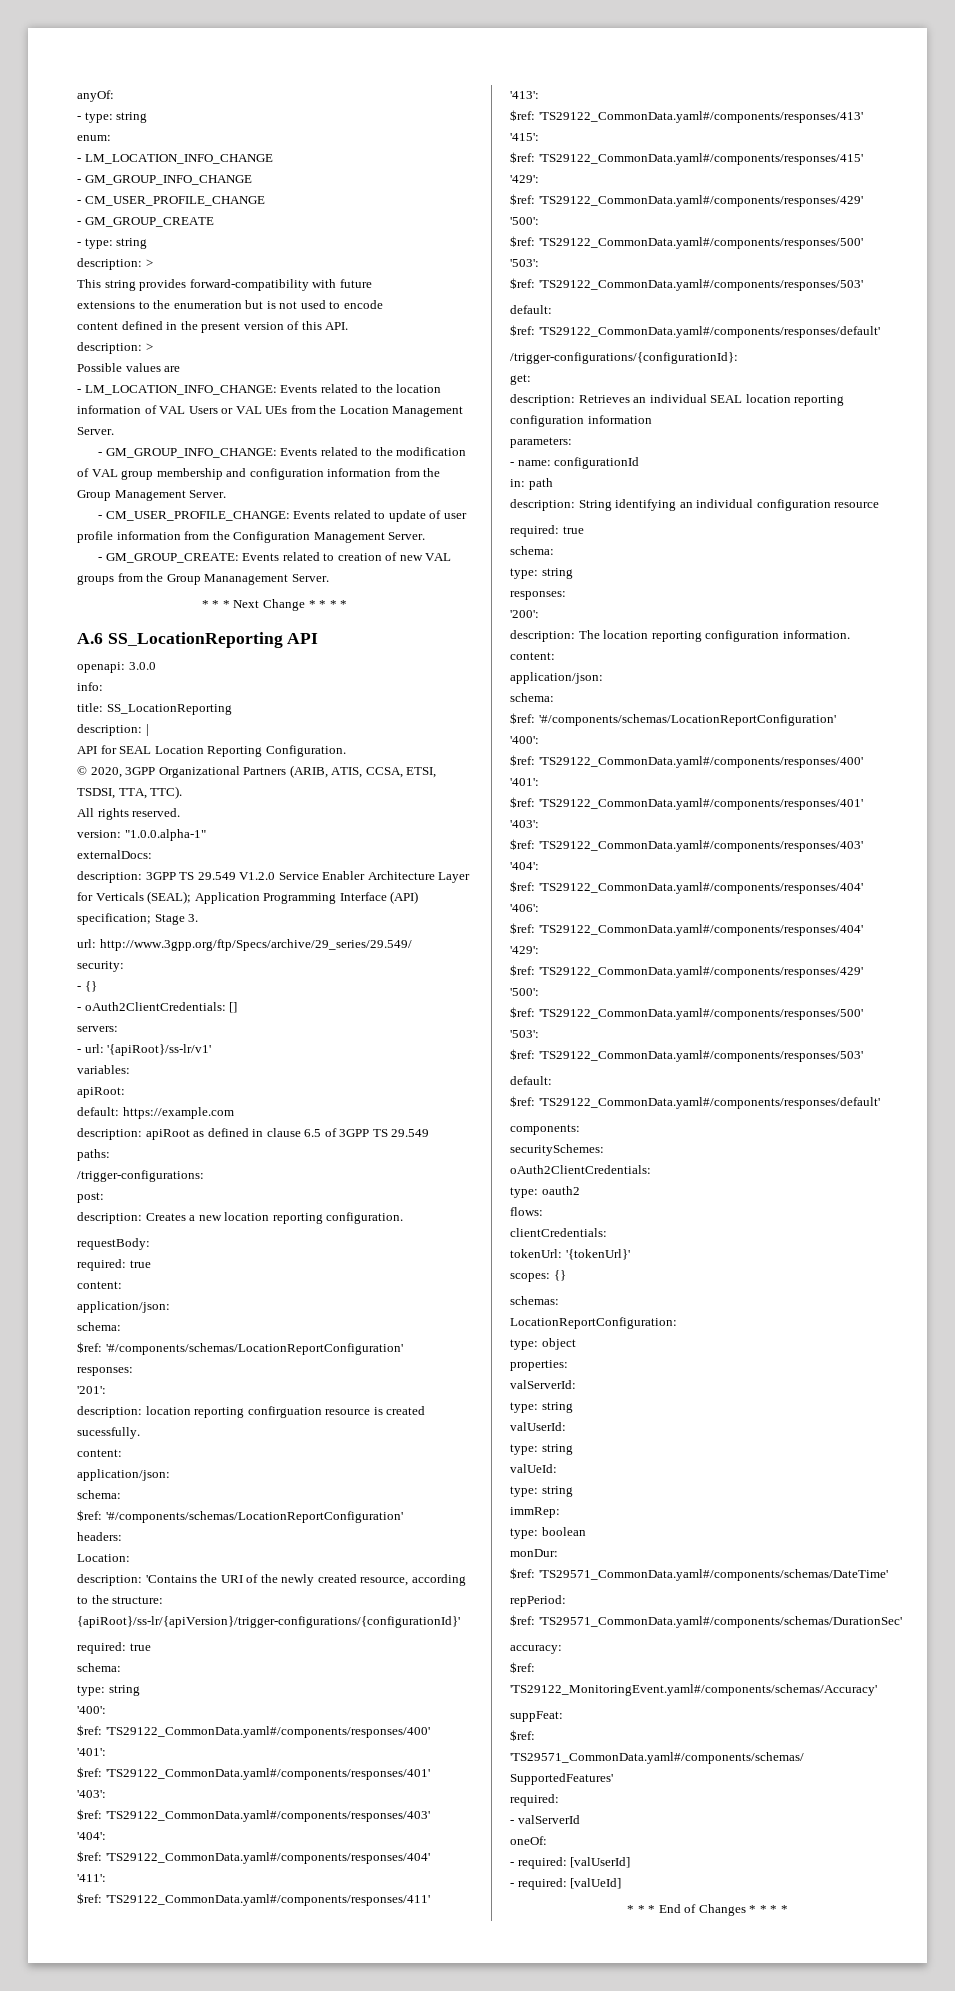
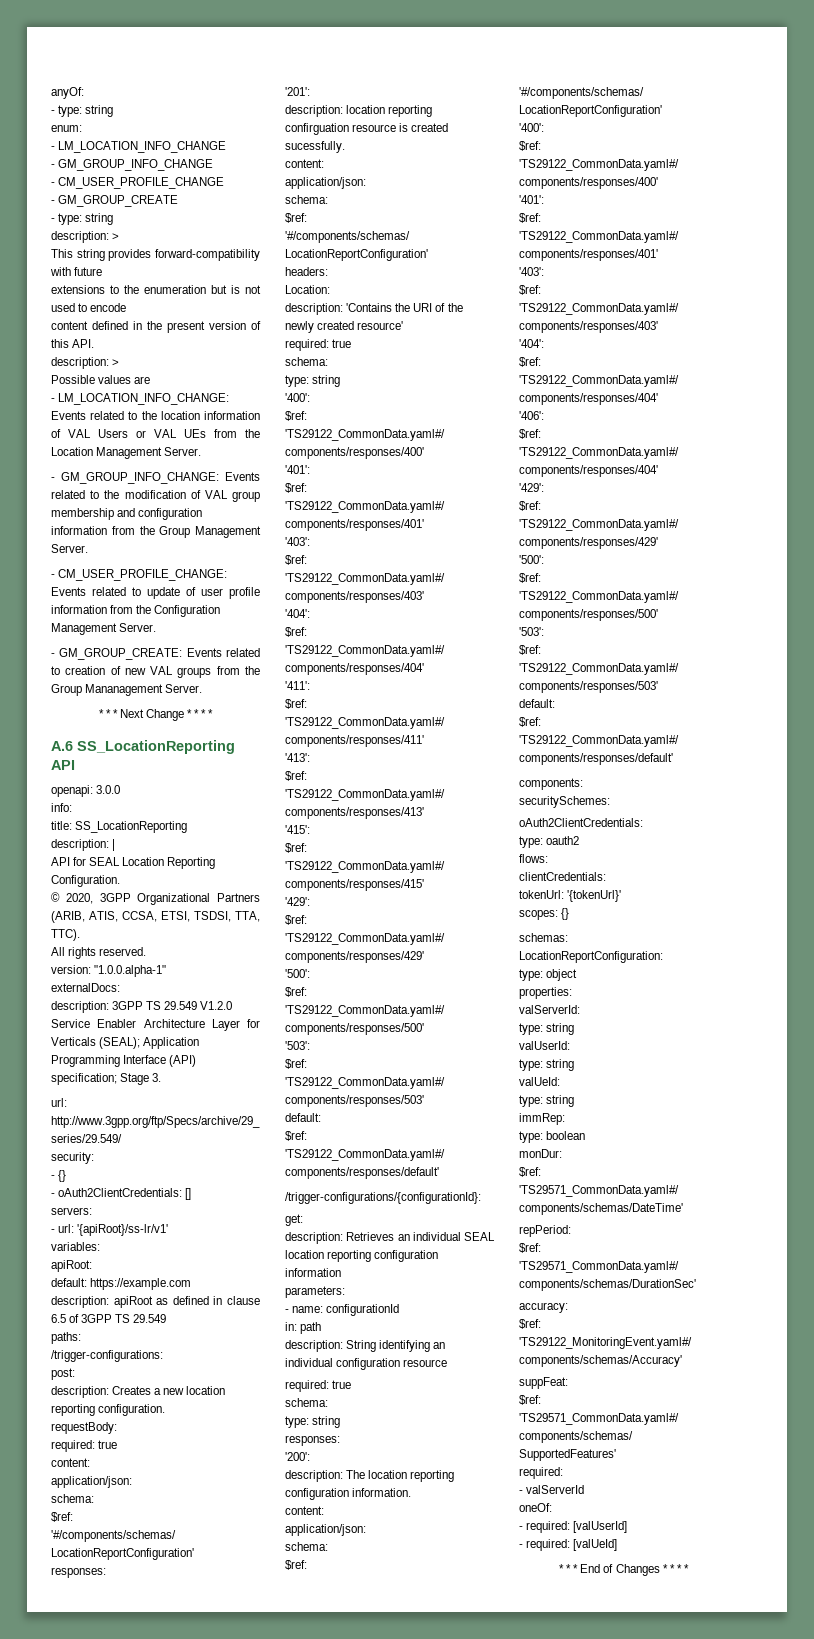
[360,1574,466,1586] [77,1595,164,1604] [77,1616,460,1628] resource, according to the structure: {apiRoot}/ss-lr/{apiVersion}/trigger-configurations/{configurationId}' -> [357,321,404,330] resource'

